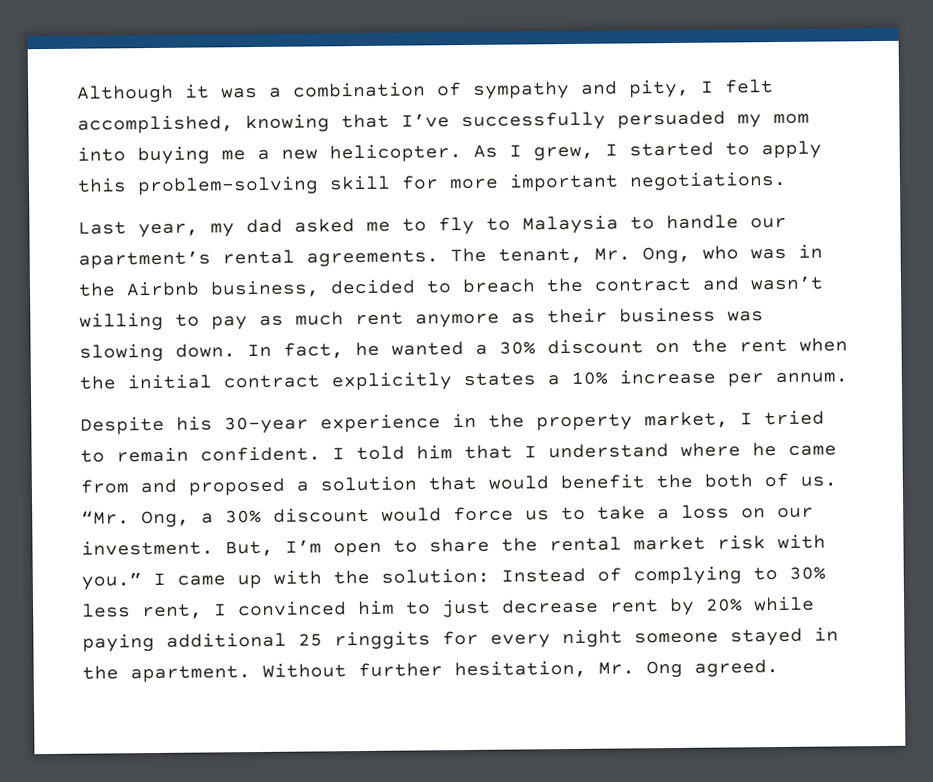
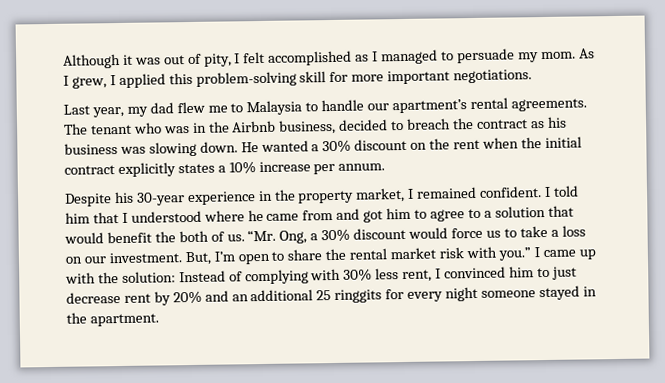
[269,79,774,99] [77,110,810,134] [77,144,462,165] a combination of sympathy and pity, I felt accomplished, knowing that I’ve successfully persuaded my mom into buying me a new helicopter. -> [163,48,576,67] out of pity, I felt accomplished as I managed to persuade my mom.
[629,140,822,159] started to apply -> [118,73,166,89] applied
[294,218,355,233] asked -> [176,101,205,114] flew
[438,216,511,235] fly to -> (244, 108) none
[498,246,691,264] tenant, Mr. Ong, -> [90,124,132,135] tenant
[702,275,824,291] [79,308,608,331] and wasn’t willing to pay as much rent anymore as their -> [530,116,567,129] as his
[247,341,380,359] In fact, he -> [240,142,259,153] He
[764,410,825,426] [80,447,189,463] tried to remain -> [416,186,478,199] remained
[548,443,669,459] understand -> [130,210,202,223] understood
[188,477,285,496] proposed -> [363,207,481,223] got him to agree to
[753,567,778,581] to -> [310,268,342,281] with
[753,596,815,612] [82,634,155,652] while paying -> [204,290,249,302] and an
[262,659,779,679] Without further hesitation, Mr. Ong agreed. -> (159, 320) none

